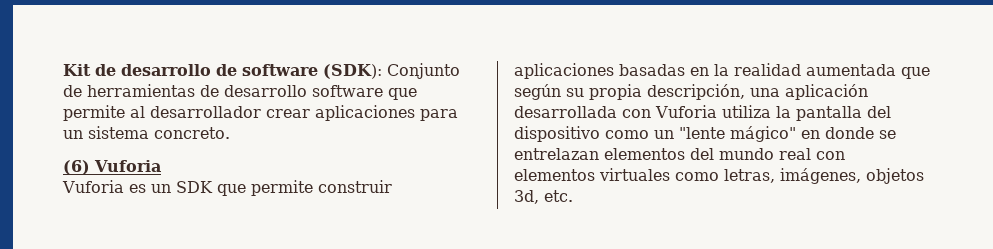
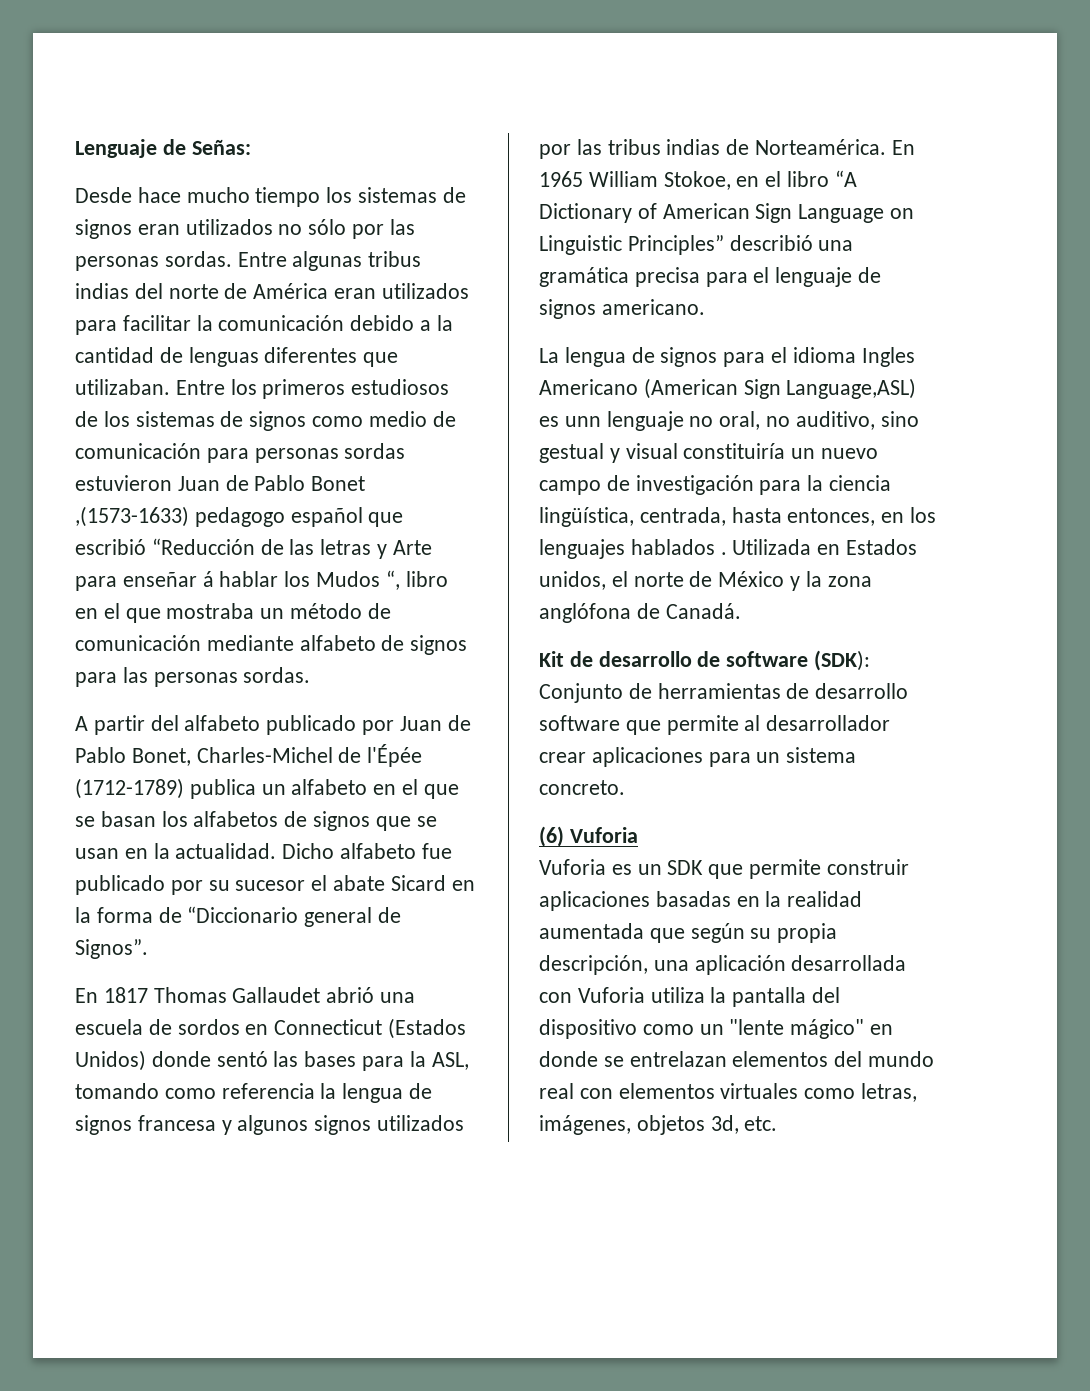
(63, 70) none -> [75,139,251,158] [75,187,466,207] [75,219,415,239] [75,251,422,271] [75,283,469,299] [75,315,453,335] [75,347,399,367] [75,379,450,399] [75,411,456,431] [75,443,406,463] [75,475,366,491] [75,506,404,527] [75,538,432,559] [75,570,448,591] [75,603,391,623] [75,635,468,655] [75,667,311,687] [75,715,471,735] [75,744,423,767] [75,778,459,799] [75,811,437,831] [75,843,452,859] [75,875,475,895] [75,906,402,927] [75,939,148,959] [75,987,416,1003] [75,1018,467,1039] [75,1050,469,1071] [75,1083,433,1103] [75,1115,465,1135] [539,139,915,159] [539,170,857,190] [539,203,915,223] [539,235,854,255] [539,267,882,287] [539,299,705,319] [539,347,915,367] [539,378,917,399] [539,411,919,431] [539,443,879,463] [539,475,892,495] [539,507,937,527] [539,539,918,559] [539,571,872,591] [539,603,741,623] Lenguaje de Señas: // Desde hace mucho tiempo los sistemas de signos eran utilizados no sólo por las personas sordas. Entre algunas tribus indias del norte de América eran utilizados para facilitar la comunicación debido a la cantidad de lenguas diferentes que utilizaban. Entre los primeros estudiosos de los sistemas de signos como medio de comunicación para personas sordas estuvieron Juan de Pablo Bonet ,(1573-1633) pedagogo español que escribió “Reducción de las letras y Arte para enseñar á hablar los Mudos “, libro en el que mostraba un método de comunicación mediante alfabeto de signos para las personas sordas. // A partir del alfabeto publicado por Juan de Pablo Bonet, Charles-Michel de l'Épée (1712-1789) publica un alfabeto en el que se basan los alfabetos de signos que se usan en la actualidad. Dicho alfabeto fue publicado por su sucesor el abate Sicard en la forma de “Diccionario general de Signos”. // En 1817 Thomas Gallaudet abrió una escuela de sordos en Connecticut (Estados Unidos) donde sentó las bases para la ASL, tomando como referencia la lengua de signos francesa y algunos signos utilizados por las tribus indias de Norteamérica. En 1965 William Stokoe, en el libro “A Dictionary of American Sign Language on Linguistic Principles” describió una gramática precisa para el lenguaje de signos americano. // La lengua de signos para el idioma Ingles Americano (American Sign Language,ASL) es unn lenguaje no oral, no auditivo, sino gestual y visual constituiría un nuevo campo de investigación para la ciencia lingüística, centrada, hasta entonces, en los lenguajes hablados . Utilizada en Estados unidos, el norte de México y la zona anglófona de Canadá. //

